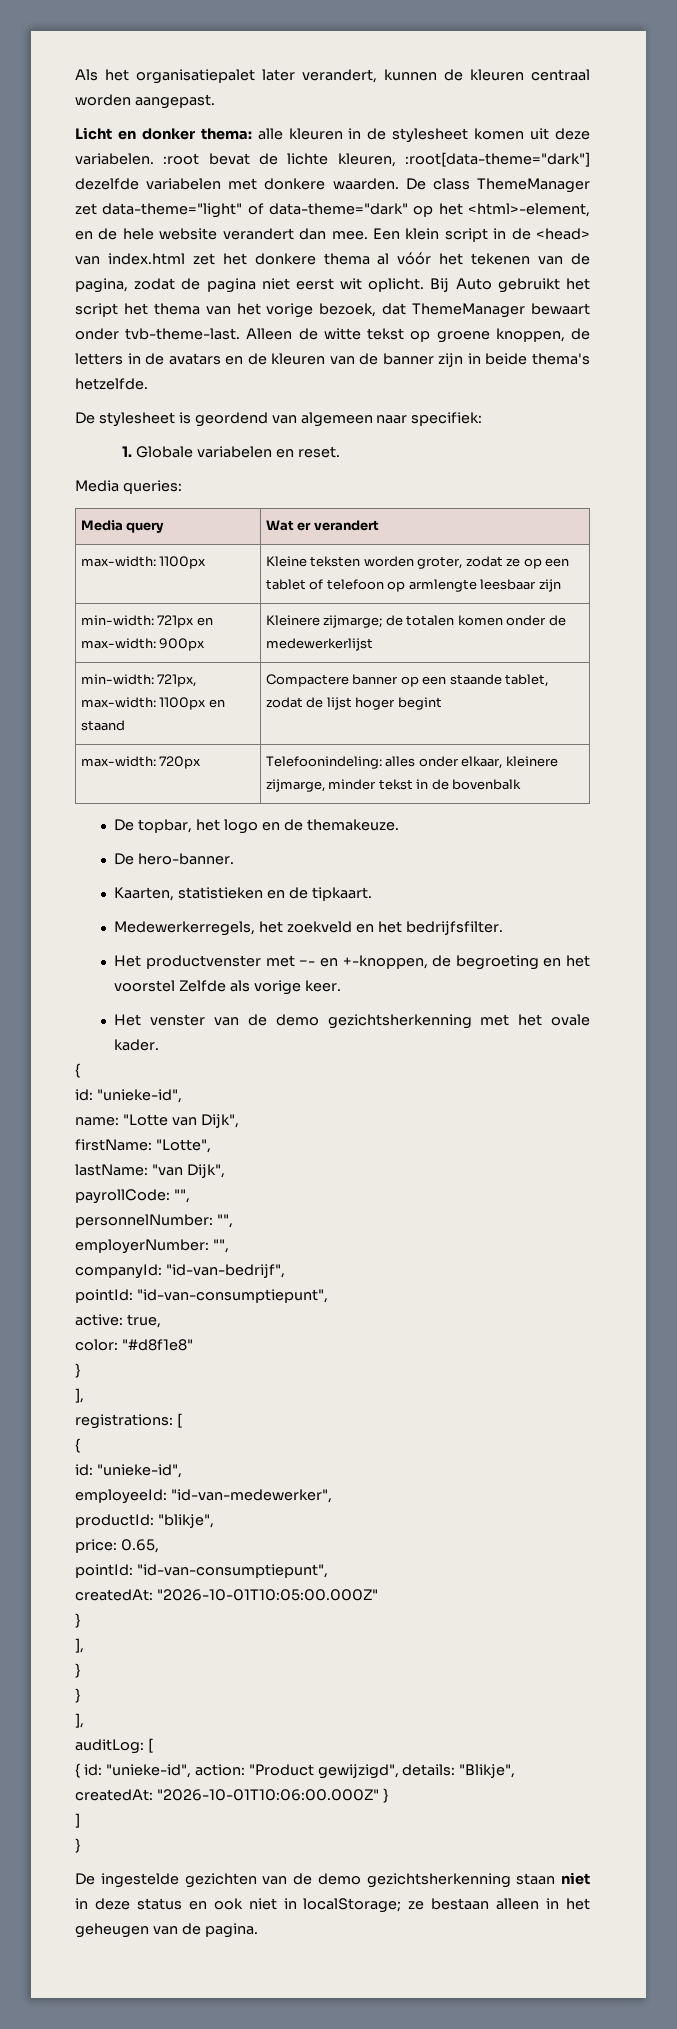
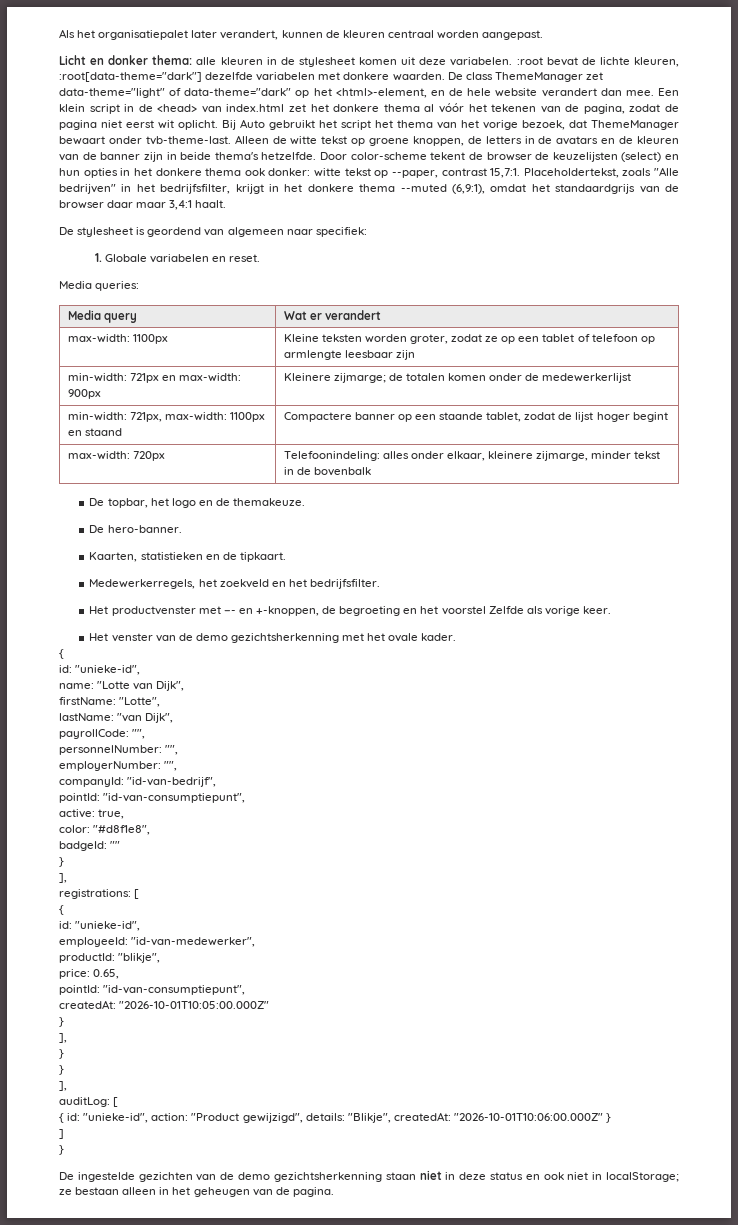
(148, 384) none -> [320,152,679,162] [59,167,679,178] [59,184,679,194] [59,200,227,210] Door color-scheme tekent de browser de keuzelijsten (select) en hun opties in het donkere thema ook donker: witte tekst op --paper, contrast 15,7:1. Placeholdertekst, zoals "Alle bedrijven" in het bedrijfsfilter, krijgt in het donkere thema --muted (6,9:1), omdat het standaardgrijs van de browser daar maar 3,4:1 haalt.
[121,1339,193,1351] "#d8f1e8" -> [93,825,151,835] [59,841,121,851] "#d8f1e8", // badgeId: ""

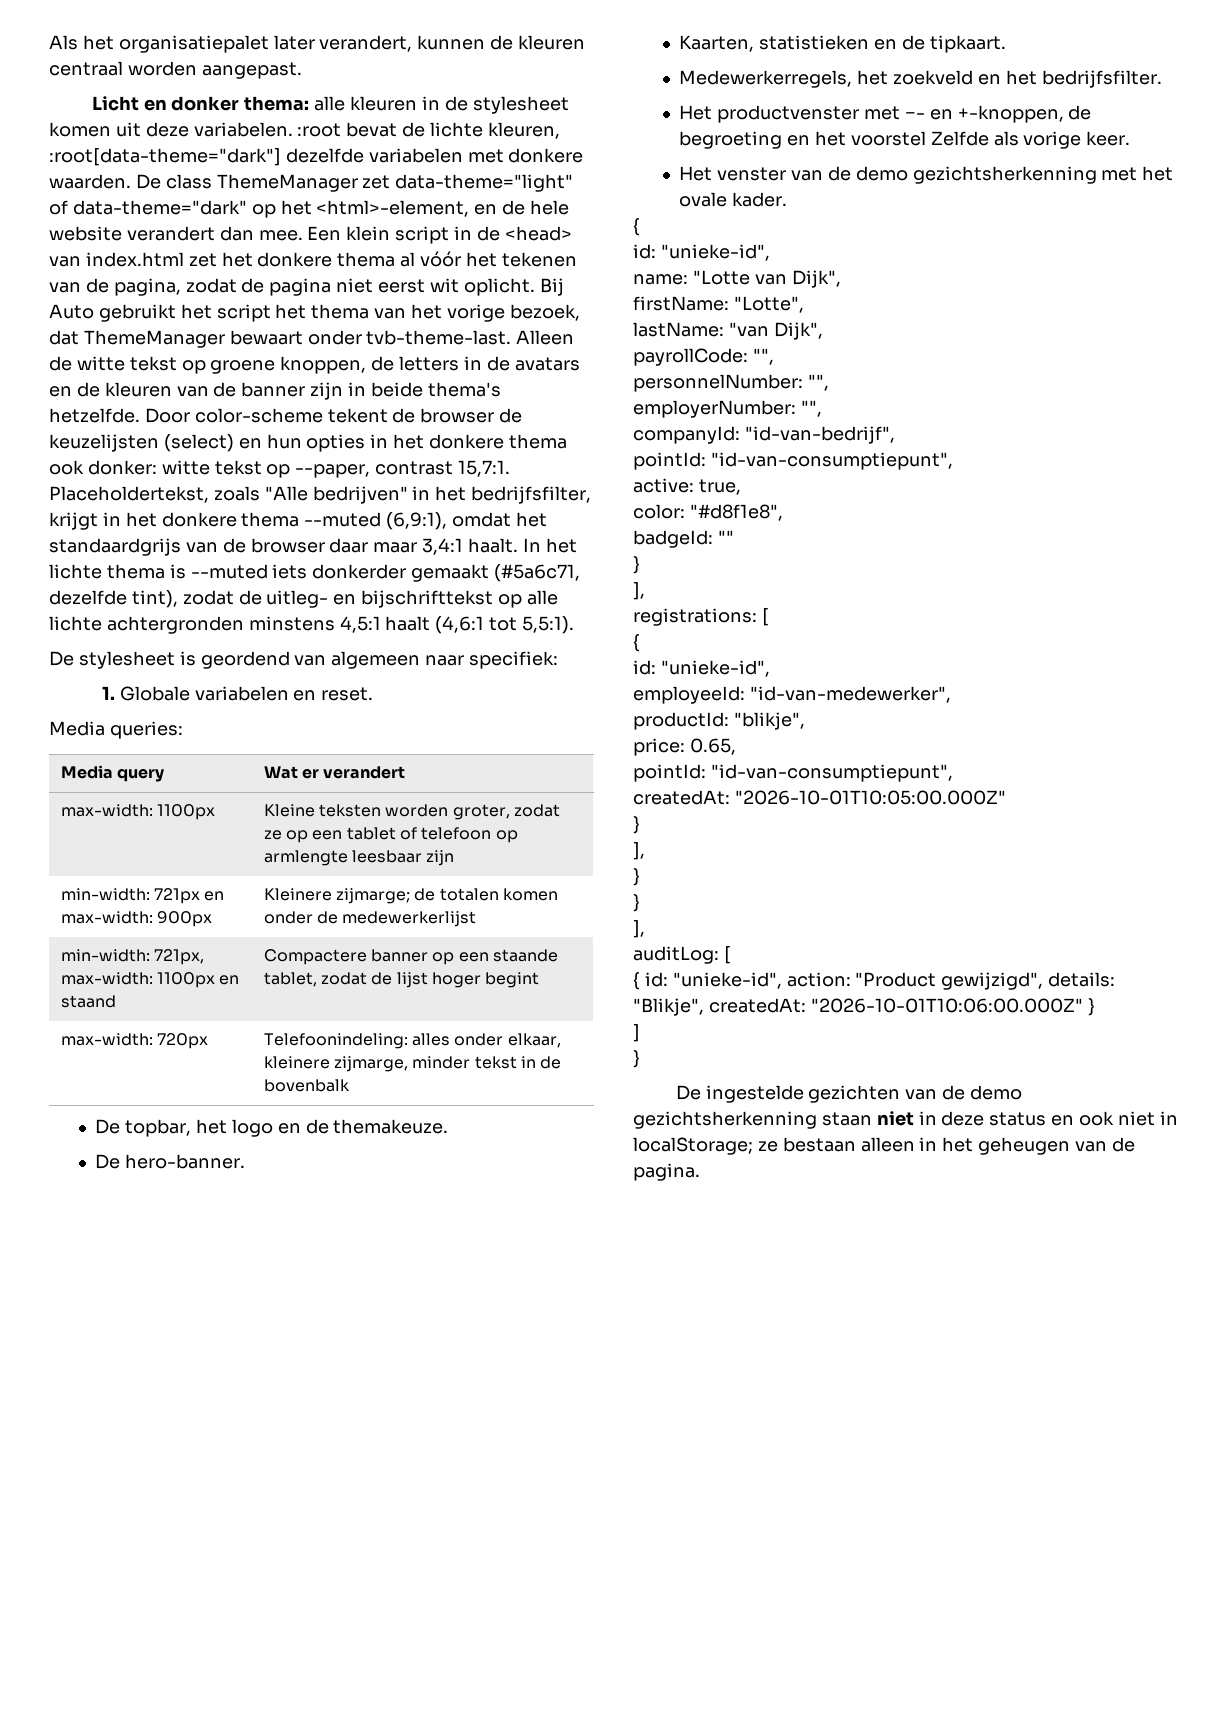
(227, 204) none -> [522,538,577,553] [49,564,581,582] [49,590,558,608] [49,616,575,634] In het lichte thema is --muted iets donkerder gemaakt (#5a6c71, dezelfde tint), zodat de uitleg- en bijschrifttekst op alle lichte achtergronden minstens 4,5:1 haalt (4,6:1 tot 5,5:1).

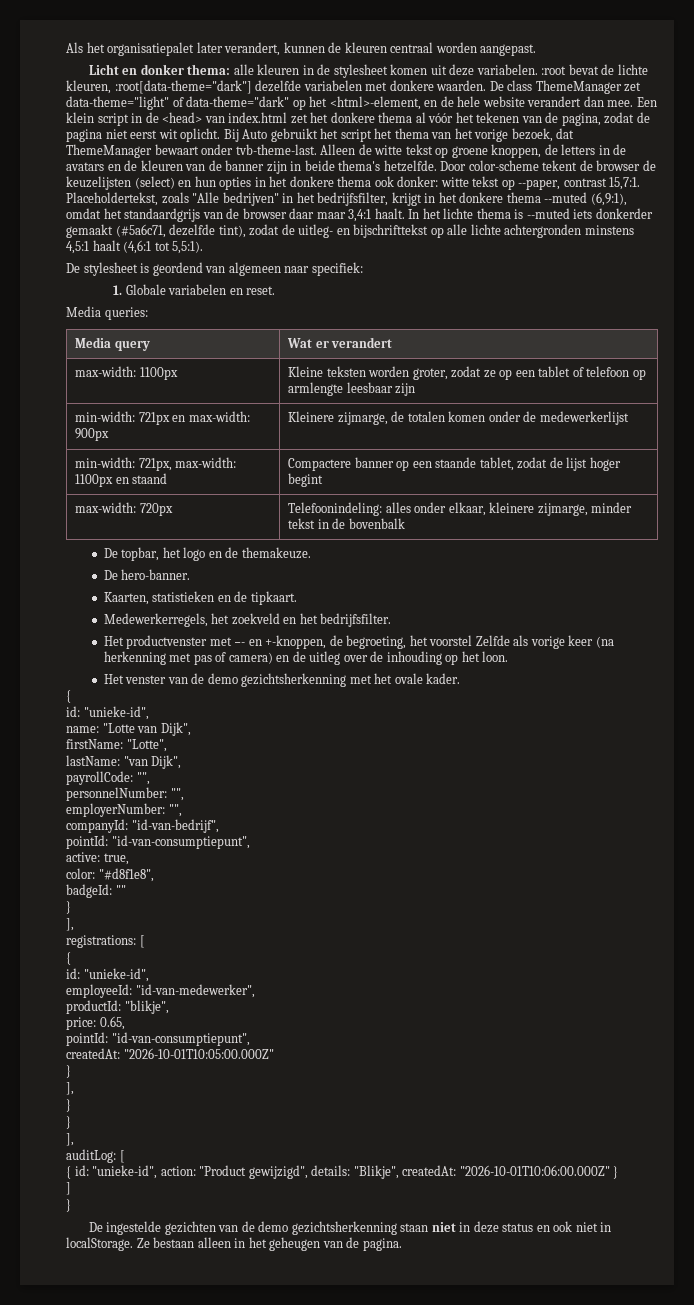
[336,888,411,904] zijmarge; -> [337,412,388,425] zijmarge,
[679,131,811,149] begroeting en -> [346,635,407,649] begroeting,
[1086,131,1131,146] keer. -> [568,635,615,648] [103,651,509,665] keer (na herkenning met pas of camera) en de uitleg over de inhouding op het loon.
[633,1137,778,1155] localStorage; ze -> [66,1237,150,1251] localStorage. Ze

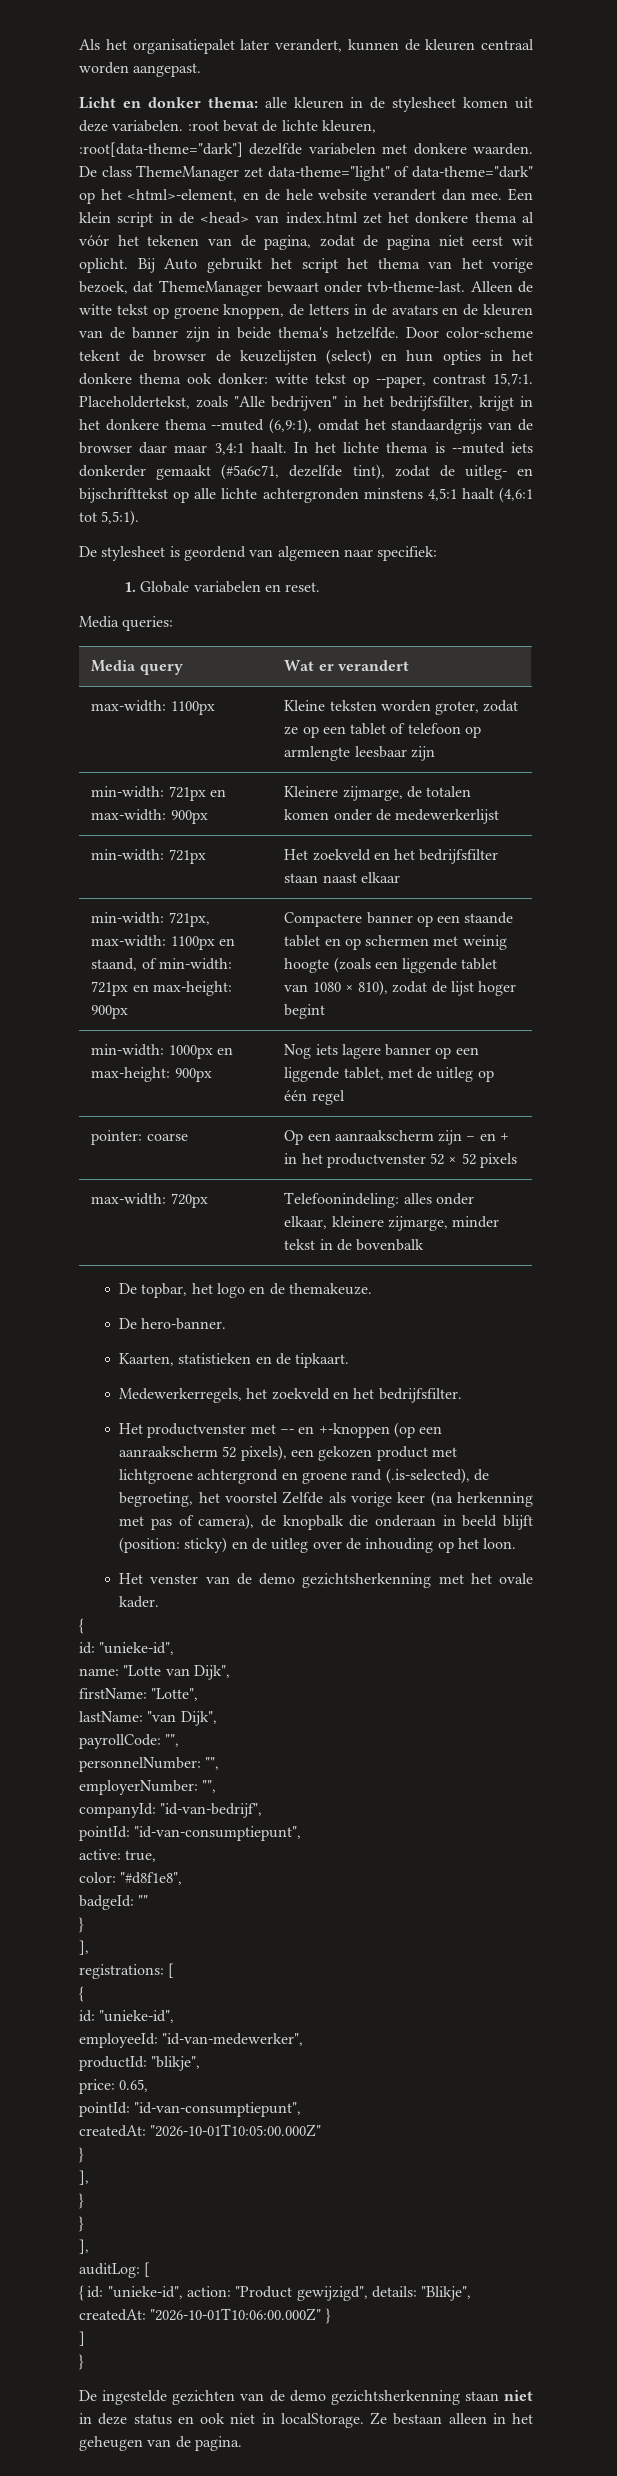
(629, 418) none -> [91,849,206,864] [284,849,499,864] [284,872,400,883] // min-width: 721px | Het zoekveld en het bedrijfsfilter staan naast elkaar
[132,473,168,484] staand -> [91,958,232,971] [91,981,232,996] [91,1005,129,1019] staand, of min-width: 721px en max-height: 900px
[479,457,514,471] tablet, -> [284,935,507,950] [284,957,498,973] [284,980,389,996] tablet en op schermen met weinig hoogte (zoals een liggende tablet van 1080 × 810),
(324, 480) none -> [91,1044,233,1059] [91,1067,212,1082] [284,1044,479,1059] [284,1067,494,1082] [284,1090,345,1105] [91,1130,188,1145] [284,1130,510,1145] [284,1153,518,1168] // min-width: 1000px en max-height: 900px | Nog iets lagere banner op een liggende tablet, met de uitleg op één regel // pointer: coarse | Op een aanraakscherm zijn − en + in het productvenster 52 × 52 pixels
[265,635,327,649] +-knoppen, -> [318,1422,443,1438] [119,1445,458,1461] [119,1468,470,1484] +-knoppen (op een aanraakscherm 52 pixels), een gekozen product met lichtgroene achtergrond en groene rand (.is-selected),
[228,652,273,664] camera) -> [198,1514,533,1530] [119,1537,228,1553] camera), de knopbalk die onderaan in beeld blijft (position: sticky)

